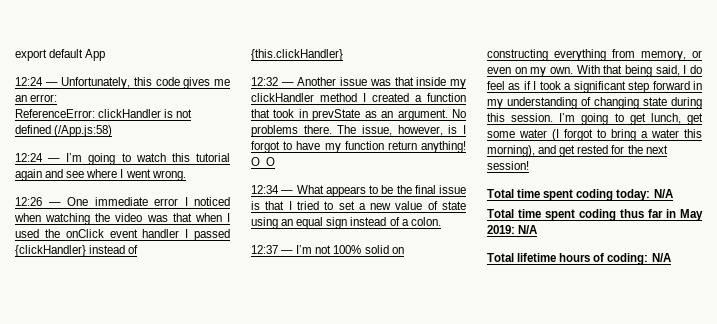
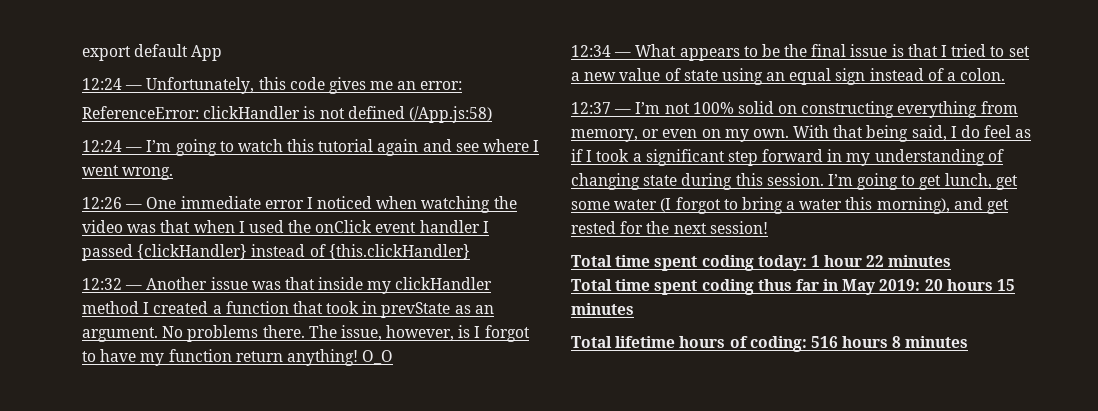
[653,189,673,198] N/A -> [810,255,952,267] 1 hour 22 minutes
[518,225,538,234] N/A -> [924,279,1016,291] [571,303,634,315] 20 hours 15 minutes
[651,253,671,262] N/A -> [810,336,969,348] 516 hours 8 minutes

